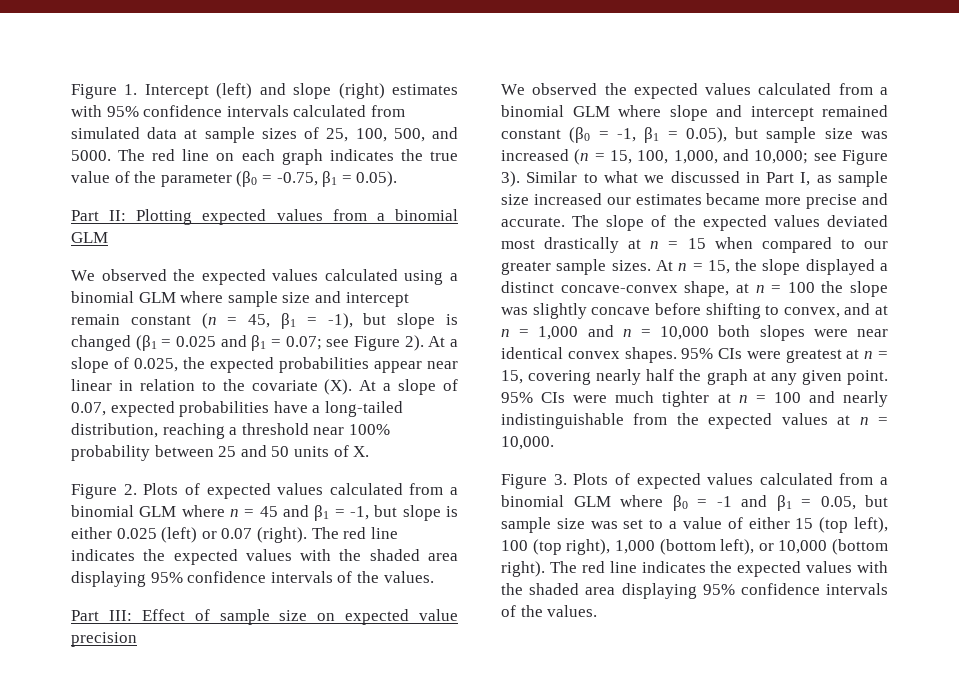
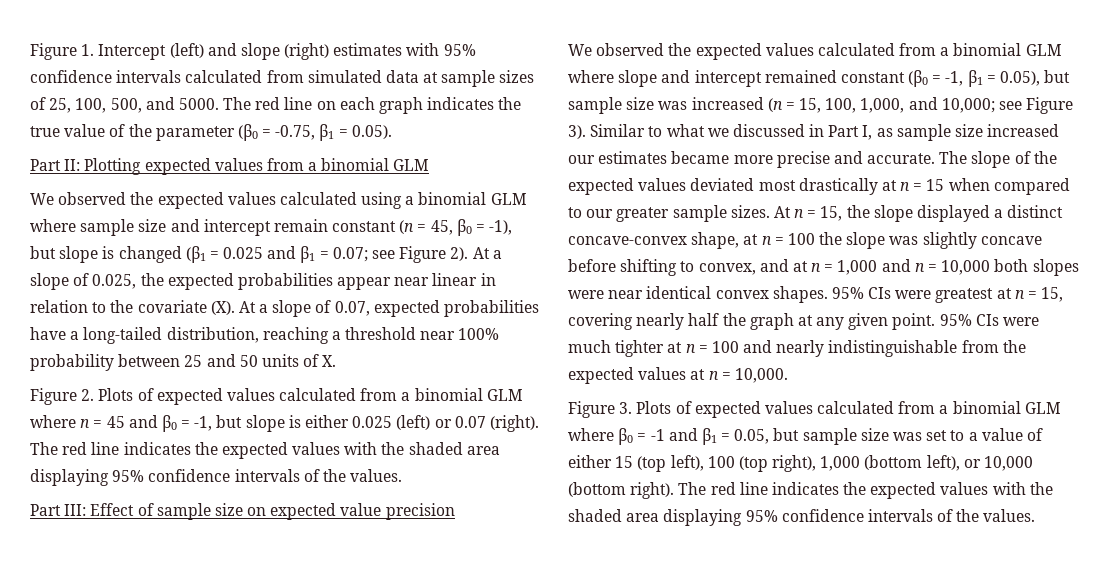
[281,313,297,329] β1 -> [456,219,472,236] β0
[314,505,330,521] β1 -> [161,415,177,432] β0

